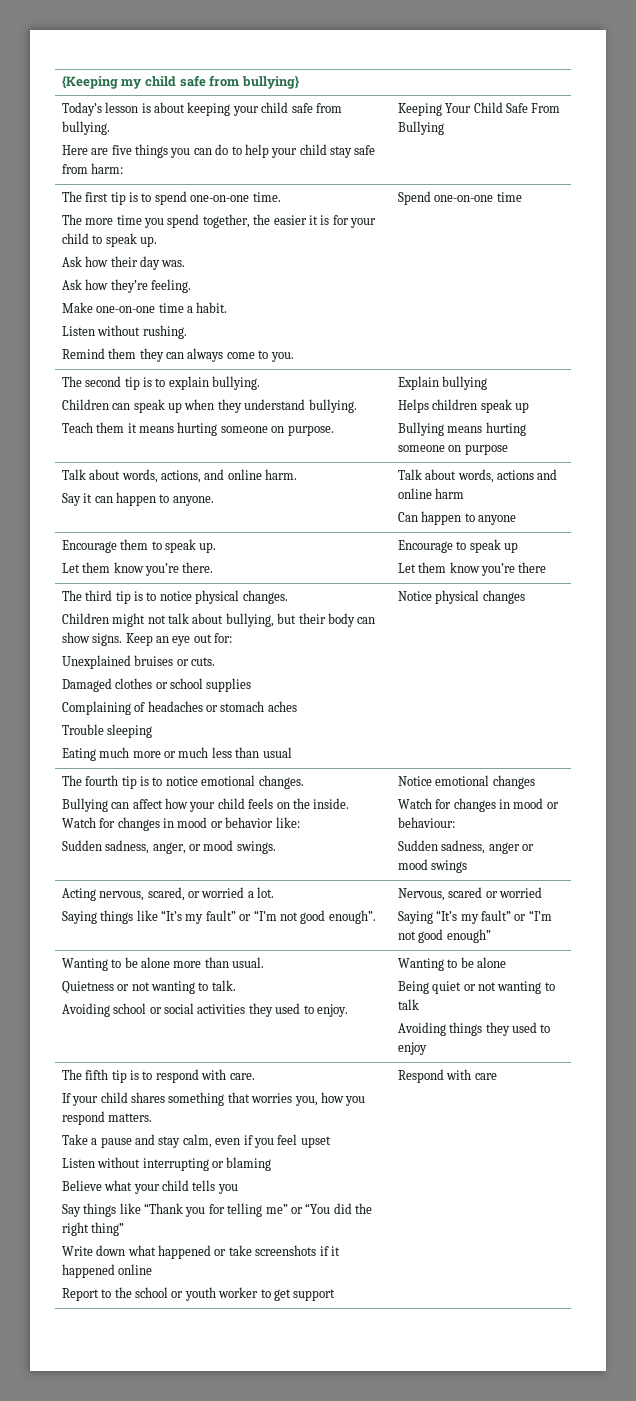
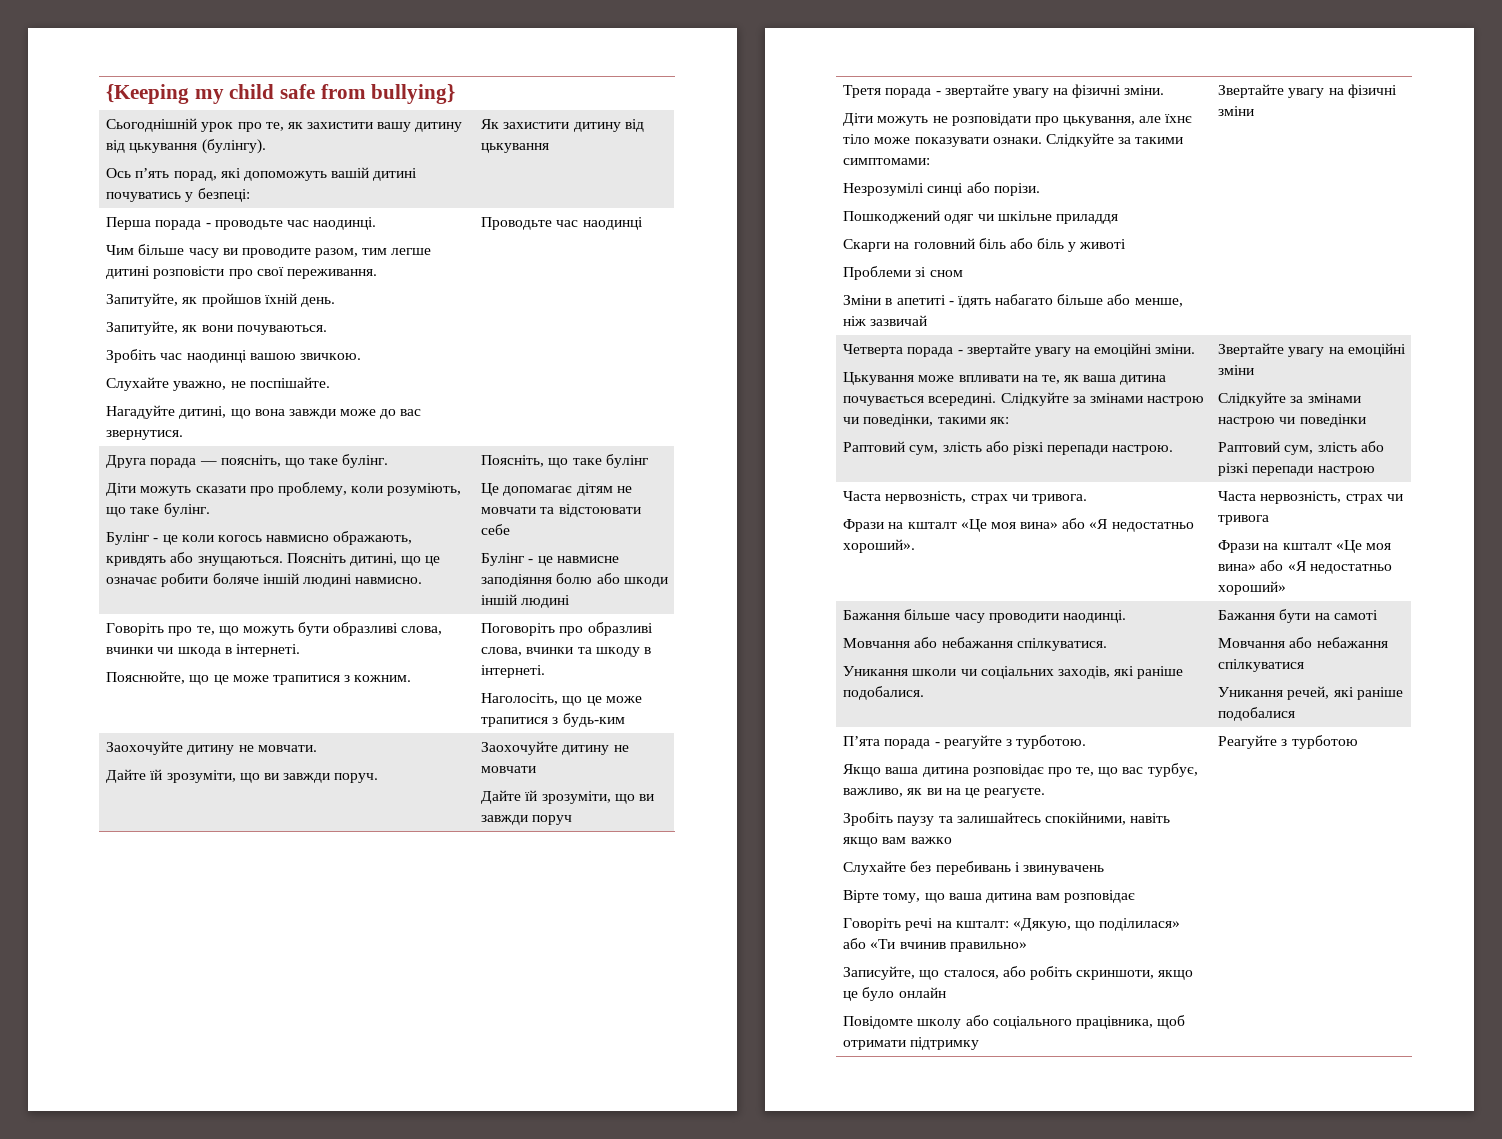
[61,102,342,116] [61,121,110,135] [61,144,376,158] [61,163,124,174] [397,102,561,116] [397,121,444,135] [61,191,281,205] [61,214,377,228] [61,233,158,247] [61,256,186,270] [61,279,192,293] [61,302,228,313] [61,325,187,339] [61,348,294,362] [397,191,522,205] [61,376,261,390] [61,399,357,413] [61,422,334,436] [397,376,488,390] [397,399,530,413] [397,422,526,436] [397,444,508,455] [61,469,298,483] [61,492,214,506] [397,469,558,483] [397,488,465,499] [397,511,517,525] [61,539,217,553] [61,562,214,576] [397,539,519,553] [397,562,547,576] [61,590,288,604] [61,613,376,627] [61,632,233,646] [61,655,216,669] [61,678,252,692] [61,701,297,715] [61,724,153,738] [61,747,292,761] [397,590,525,604] [61,775,304,789] [61,798,350,812] [61,817,300,831] [61,840,276,854] [397,775,535,789] [397,798,559,812] [397,817,455,828] [397,840,535,854] [397,859,468,873] [61,887,275,901] [61,910,376,924] [397,887,543,901] [397,910,552,924] [397,929,491,943] [61,957,265,971] [61,980,236,994] [61,1003,348,1017] [397,957,507,971] [397,981,555,994] [397,999,419,1010] [397,1022,551,1036] [397,1042,427,1055] [61,1069,255,1083] [61,1092,366,1106] [61,1111,153,1125] [61,1134,331,1148] [61,1157,272,1171] [61,1180,238,1194] [61,1203,373,1217] [61,1222,125,1236] [61,1245,340,1259] [61,1264,153,1278] [61,1287,336,1301] [397,1069,497,1083] Today’s lesson is about keeping your child safe from bullying. // Here are five things you can do to help your child stay safe from harm: | Keeping Your Child Safe From Bullying // The first tip is to spend one-on-one time. // The more time you spend together, the easier it is for your child to speak up. // Ask how their day was. // Ask how they’re feeling. // Make one-on-one time a habit. // Listen without rushing. // Remind them they can always come to you. | Spend one-on-one time // The second tip is to explain bullying. // Children can speak up when they understand bullying. // Teach them it means hurting someone on purpose. | Explain bullying // Helps children speak up // Bullying means hurting someone on purpose // Talk about words, actions, and online harm. // Say it can happen to anyone. | Talk about words, actions and online harm // Can happen to anyone // Encourage them to speak up. // Let them know you’re there. | Encourage to speak up // Let them know you’re there // The third tip is to notice physical changes. // Children might not talk about bullying, but their body can show signs. Keep an eye out for: // Unexplained bruises or cuts. // Damaged clothes or school supplies // Complaining of headaches or stomach aches // Trouble sleeping // Eating much more or much less than usual | Notice physical changes // The fourth tip is to notice emotional changes. // Bullying can affect how your child feels on the inside. Watch for changes in mood or behavior like: // Sudden sadness, anger, or mood swings. | Notice emotional changes // Watch for changes in mood or behaviour: // Sudden sadness, anger or mood swings // Acting nervous, scared, or worried a lot. // Saying things like “It’s my fault” or “I’m not good enough”. | Nervous, scared or worried // Saying “It’s my fault” or “I’m not good enough” // Wanting to be alone more than usual. // Quietness or not wanting to talk. // Avoiding school or social activities they used to enjoy. | Wanting to be alone // Being quiet or not wanting to talk // Avoiding things they used to enjoy // The fifth tip is to respond with care. // If your child shares something that worries you, how you respond matters. // Take a pause and stay calm, even if you feel upset // Listen without interrupting or blaming // Believe what your child tells you // Say things like “Thank you for telling me” or “You did the right thing” // Write down what happened or take screenshots if it happened online // Report to the school or youth worker to get support | Respond with care -> [106,118,463,132] [106,139,266,154] [106,167,418,181] [106,188,250,202] [481,119,644,132] [481,143,550,153] [106,217,377,230] [106,244,432,258] [106,266,377,279] [106,293,335,307] [106,321,327,335] [106,349,361,363] [106,377,330,391] [106,405,422,419] [106,430,184,440] [481,217,643,230] [106,454,389,468] [106,482,462,496] [106,503,210,517] [106,531,413,545] [106,552,441,566] [106,573,423,587] [481,454,648,468] [481,483,632,496] [481,504,641,517] [481,524,511,535] [481,553,619,566] [481,573,668,587] [481,594,571,608] [106,622,443,636] [106,644,300,657] [106,671,412,685] [481,622,653,636] [481,647,651,657] [481,665,546,678] [481,693,642,706] [481,713,625,727] [106,741,317,755] [106,769,379,783] [481,741,629,755] [481,766,537,773] [481,790,654,804] [481,815,573,825] [843,84,1165,98] [843,113,1193,126] [843,133,1184,147] [843,158,931,165] [843,182,1040,196] [843,210,1118,224] [843,238,1127,252] [843,266,963,280] [843,294,1183,308] [843,315,928,326] [1218,84,1397,98] [1218,106,1255,116] [843,343,1196,357] [843,372,1167,385] [843,392,1205,406] [843,414,1009,427] [843,441,1174,455] [1218,343,1406,357] [1218,365,1255,375] [1218,392,1361,406] [1218,414,1366,427] [1218,441,1384,455] [1218,463,1375,476] [843,491,1087,504] [843,518,1194,532] [843,539,916,553] [1218,491,1403,504] [1218,515,1270,525] [1218,540,1391,553] [1218,560,1392,574] [1218,581,1287,595] [843,609,1126,623] [843,637,1107,651] [843,666,1184,679] [843,686,925,700] [1218,609,1378,623] [1218,637,1388,648] [1218,659,1305,672] [1218,686,1403,700] [1218,707,1296,721] [843,735,1087,749] [843,763,1198,777] [843,788,1046,798] [843,812,1171,826] [843,837,952,847] [843,861,1104,875] [843,890,1136,903] [843,918,1181,931] [843,938,1027,952] [843,966,1194,980] [843,987,946,1001] [843,1015,1186,1029] [843,1037,980,1050] [1218,735,1358,749] Сьогоднішній урок про те, як захистити вашу дитину від цькування (булінгу). // Ось п’ять порад, які допоможуть вашій дитині почуватись у безпеці: | Як захистити дитину від цькування // Перша порада - проводьте час наодинці. // Чим більше часу ви проводите разом, тим легше дитині розповісти про свої переживання. // Запитуйте, як пройшов їхній день. // Запитуйте, як вони почуваються. // Зробіть час наодинці вашою звичкою. // Слухайте уважно, не поспішайте. // Нагадуйте дитині, що вона завжди може до вас звернутися. | Проводьте час наодинці // Друга порада — поясніть, що таке булінг. // Діти можуть сказати про проблему, коли розуміють, що таке булінг. // Булінг - це коли когось навмисно ображають, кривдять або знущаються. Поясніть дитині, що це означає робити боляче іншій людині навмисно. | Поясніть, що таке булінг // Це допомагає дітям не мовчати та відстоювати себе // Булінг - це навмисне заподіяння болю або шкоди іншій людині // Говоріть про те, що можуть бути образливі слова, вчинки чи шкода в інтернеті. // Пояснюйте, що це може трапитися з кожним. | Поговоріть про образливі слова, вчинки та шкоду в інтернеті. // Наголосіть, що це може трапитися з будь-ким // Заохочуйте дитину не мовчати. // Дайте їй зрозуміти, що ви завжди поруч. | Заохочуйте дитину не мовчати // Дайте їй зрозуміти, що ви завжди поруч // Третя порада - звертайте увагу на фізичні зміни. // Діти можуть не розповідати про цькування, але їхнє тіло може показувати ознаки. Слідкуйте за такими симптомами: // Незрозумілі синці або порізи. // Пошкоджений одяг чи шкільне приладдя // Скарги на головний біль або біль у животі // Проблеми зі сном // Зміни в апетиті - їдять набагато більше або менше, ніж зазвичай | Звертайте увагу на фізичні зміни // Четверта порада - звертайте увагу на емоційні зміни. // Цькування може впливати на те, як ваша дитина почувається всередині. Слідкуйте за змінами настрою чи поведінки, такими як: // Раптовий сум, злість або різкі перепади настрою. | Звертайте увагу на емоційні зміни // Слідкуйте за змінами настрою чи поведінки // Раптовий сум, злість або різкі перепади настрою // Часта нервозність, страх чи тривога. // Фрази на кшталт «Це моя вина» або «Я недостатньо хороший». | Часта нервозність, страх чи тривога // Фрази на кшталт «Це моя вина» або «Я недостатньо хороший» // Бажання більше часу проводити наодинці. // Мовчання або небажання спілкуватися. // Уникання школи чи соціальних заходів, які раніше подобалися. | Бажання бути на самоті // Мовчання або небажання спілкуватися // Уникання речей, які раніше подобалися // П’ята порада - реагуйте з турботою. // Якщо ваша дитина розповідає про те, що вас турбує, важливо, як ви на це реагуєте. // Зробіть паузу та залишайтесь спокійними, навіть якщо вам важко // Слухайте без перебивань і звинувачень // Вірте тому, що ваша дитина вам розповідає // Говоріть речі на кшталт: «Дякую, що поділилася» або «Ти вчинив правильно» // Записуйте, що сталося, або робіть скриншоти, якщо це було онлайн // Повідомте школу або соціального працівника, щоб отримати підтримку | Реагуйте з турботою

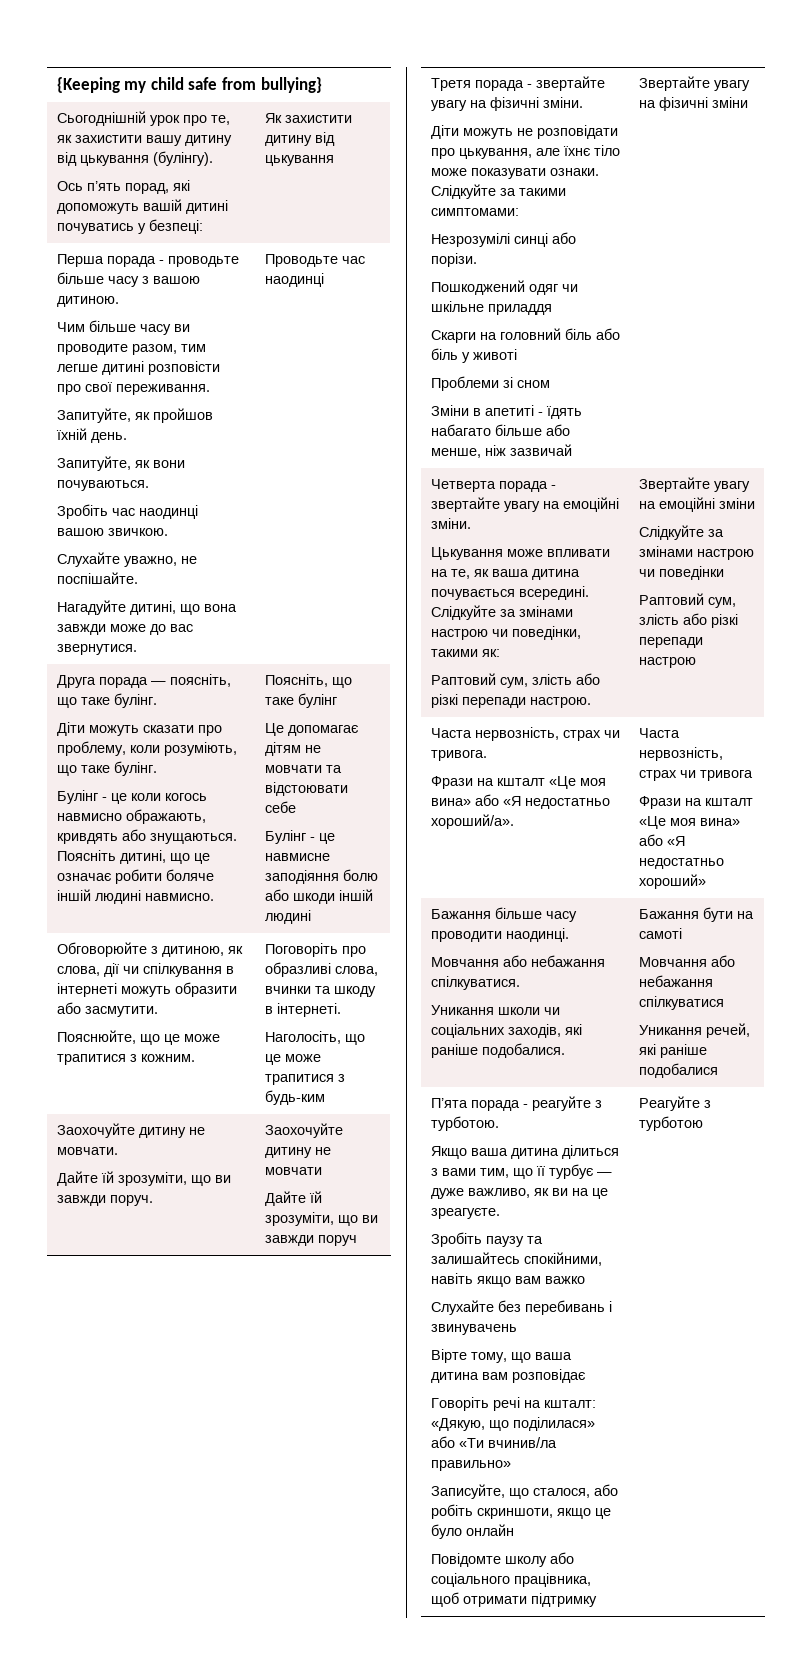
[286,217,377,230] час наодинці. -> [56,272,200,287] [56,296,119,307] більше часу з вашою дитиною.
[106,622,443,636] [106,644,300,657] Говоріть про те, що можуть бути образливі слова, вчинки чи шкода в інтернеті. -> [56,942,243,957] [56,963,234,977] [56,982,237,997] [56,1002,158,1017] Обговорюйте з дитиною, як слова, дії чи спілкування в інтернеті можуть образити або засмутити.
[843,539,916,553] хороший». -> [430,814,514,829] хороший/a».
[972,763,1198,777] розповідає про те, що вас турбує, -> [561,1145,619,1159] [430,1164,612,1179] [430,1188,464,1199] ділиться з вами тим, що її турбує — дуже
[984,788,1046,798] реагуєте. -> [430,1208,500,1219] зреагуєте.
[899,942,946,949] вчинив -> [487,1437,557,1448] вчинив/ла

